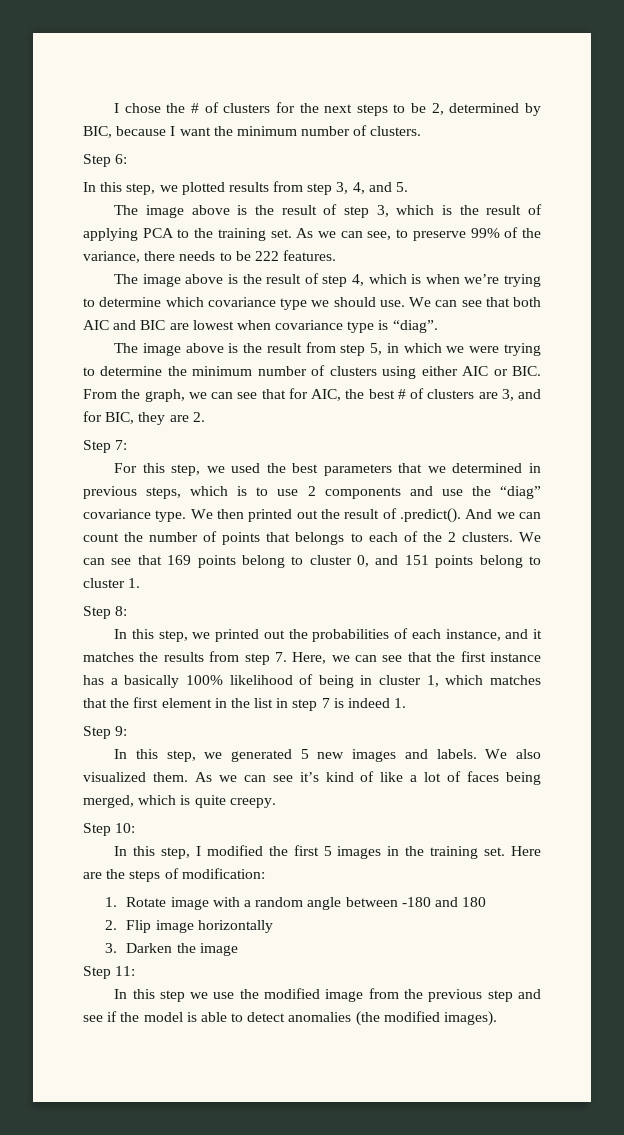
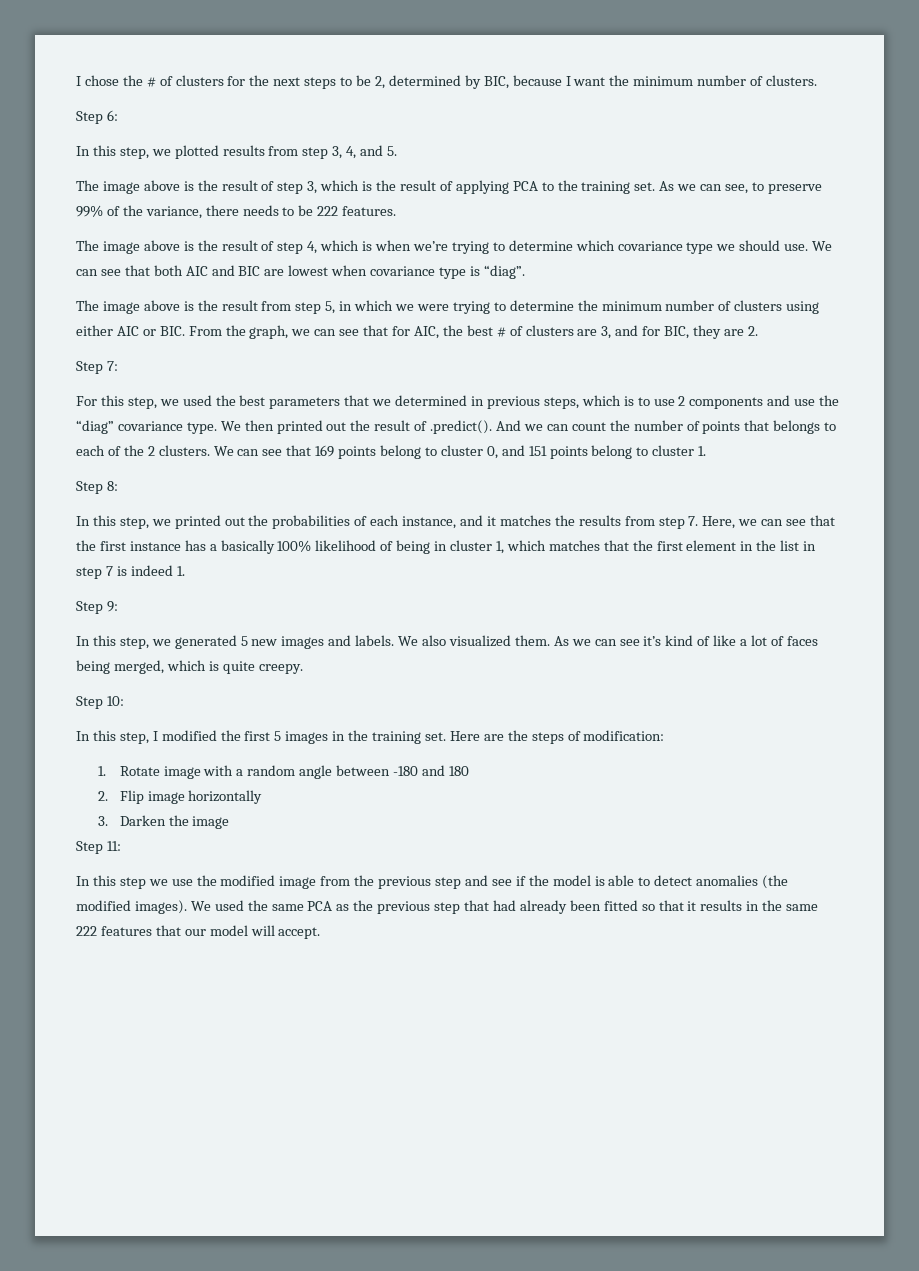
(498, 1018) none -> [190,900,819,914] [76,925,321,939] We used the same PCA as the previous step that had already been fitted so that it results in the same 222 features that our model will accept.

